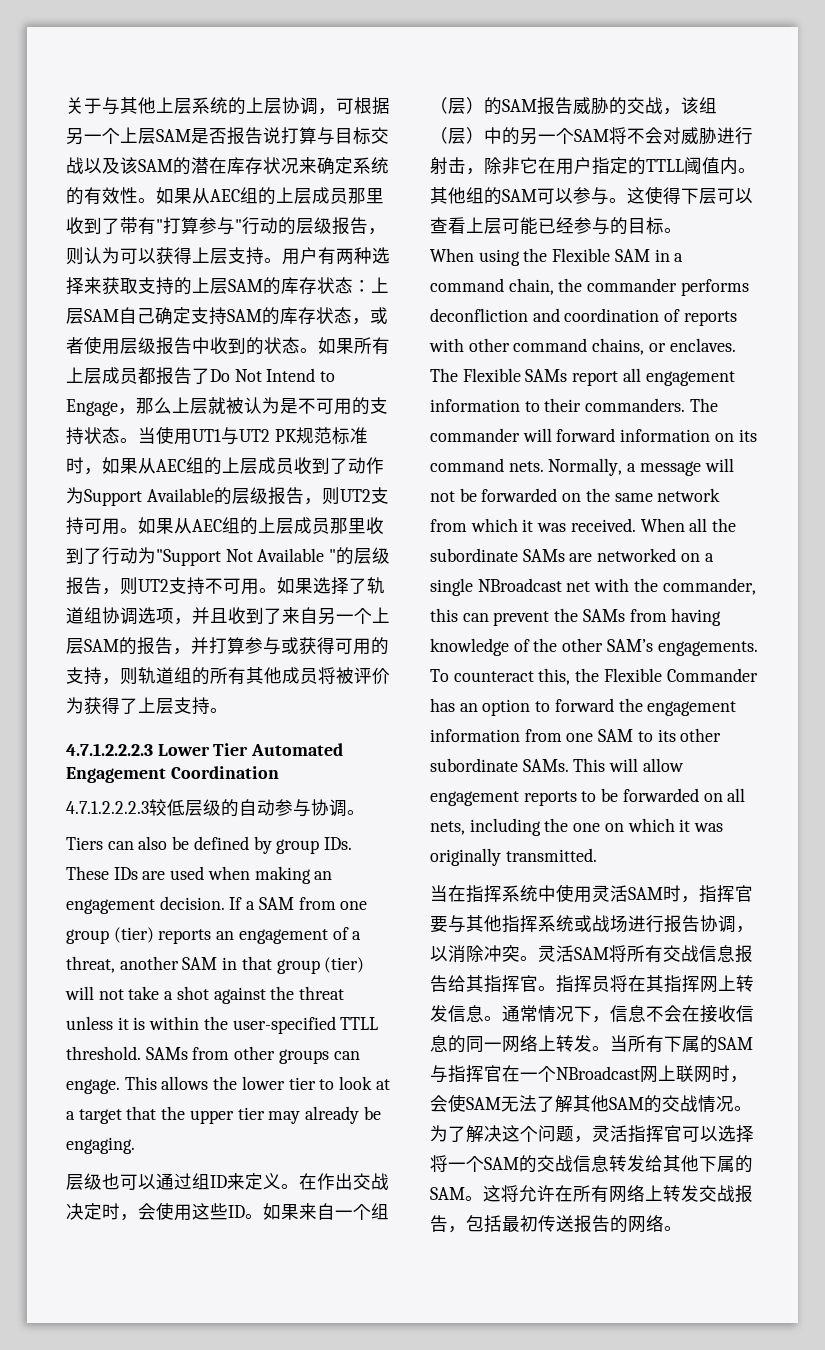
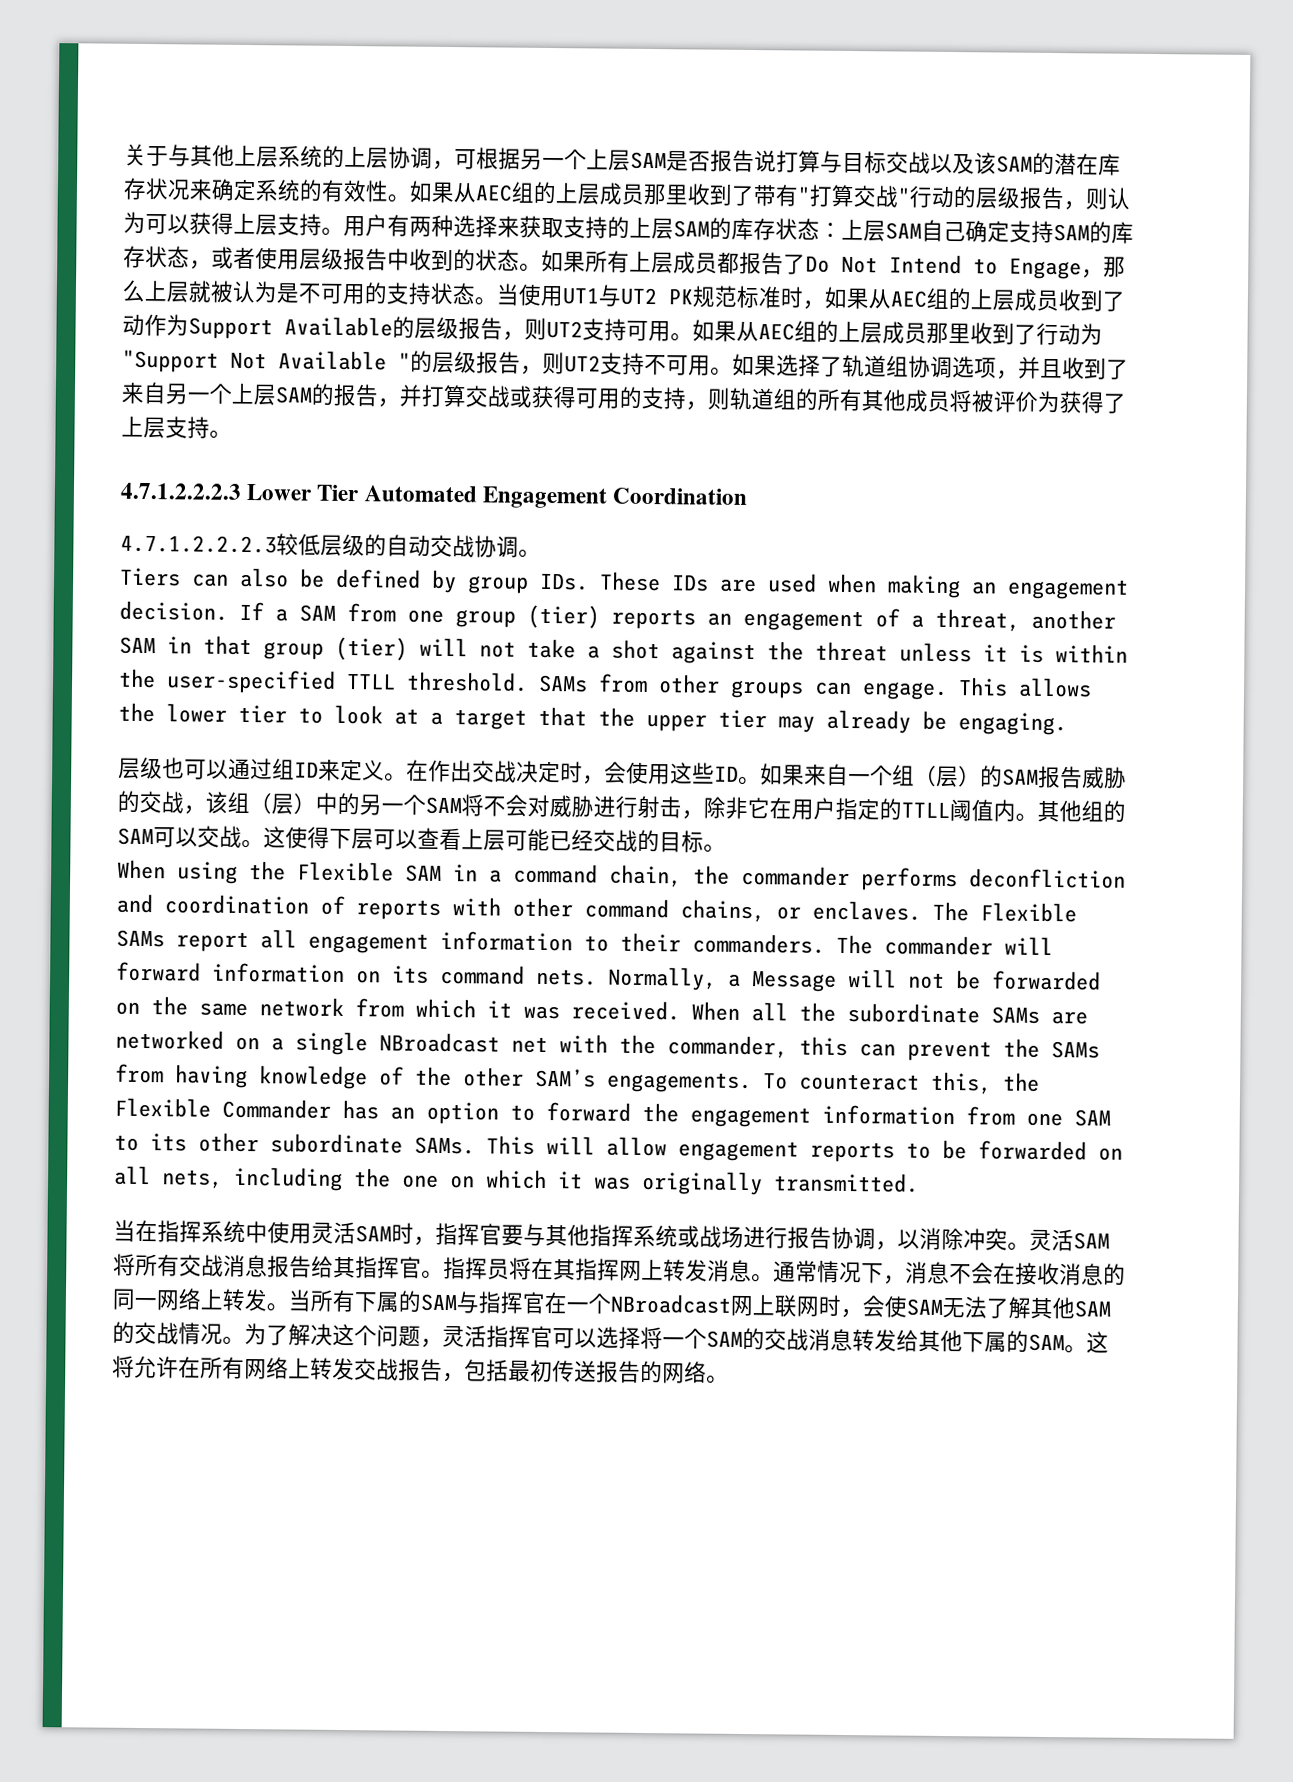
[199,217,235,235] 参与 -> [853,185,899,208] 交战
[245,637,281,655] 参与 -> [465,385,511,408] 交战
[275,799,311,817] 参与 -> [430,534,475,558] 交战
[573,187,609,205] 参与 -> [197,825,242,848] 交战
[574,217,610,235] 参与 -> [593,829,638,852] 交战
[639,461,701,476] message -> [752,970,837,992] Message
[699,945,717,962] 信 -> [223,1254,246,1278] 消
[448,1005,466,1022] 信 -> [707,1259,730,1282] 消
[610,1005,628,1022] 信 -> [905,1261,928,1284] 消
[736,1005,754,1022] 信 -> [1059,1263,1082,1286] 消
[573,1155,591,1172] 信 -> [808,1328,831,1351] 消

